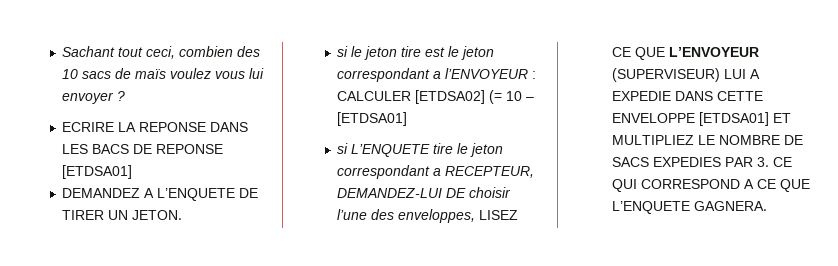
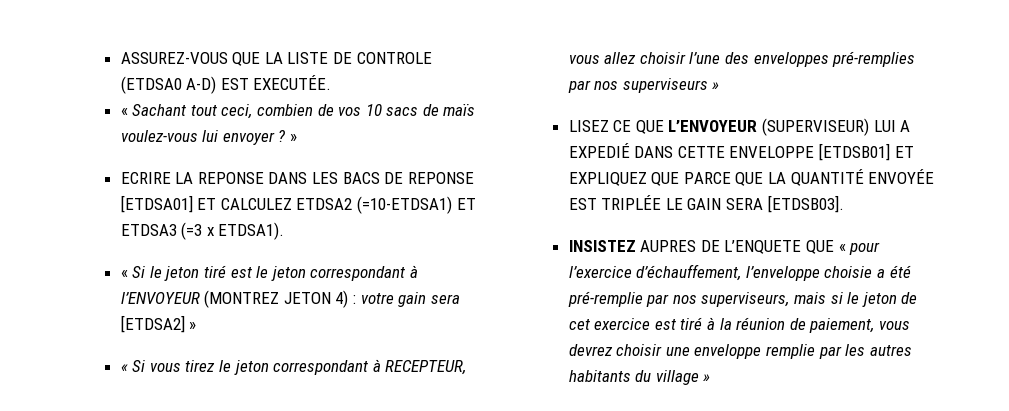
(62, 51) none -> [120,52,432,66] [120,75,332,94] [120,108,128,116] ASSUREZ-VOUS QUE LA LISTE DE CONTROLE (ETDSA0 A-D) EST EXECUTÉE. // «
[237,46,261,57] des -> [317,104,362,116] de vos
[170,68,246,79] voulez vous -> [120,130,198,142] voulez-vous
(126, 96) none -> [289,134,297,142] »
[62,188,259,201] [62,210,183,220] [337,46,422,60] // DEMANDEZ A L’ENQUETE DE TIRER UN JETON. // si le jeton tire -> [197,196,476,214] [120,222,285,240] [120,265,226,281] ET CALCULEZ ETDSA2 (=10-ETDSA1) ET ETDSA3 (=3 x ETDSA1). // « Si le jeton tiré
[433,68,537,79] [337,90,535,104] [337,112,408,126] [337,143,504,157] [337,165,535,179] [337,187,512,198] [337,209,476,223] a l’ENVOYEUR : CALCULER [ETDSA02] (= 10 – [ETDSA01] // si L’ENQUETE tire le jeton correspondant a RECEPTEUR, DEMANDEZ-LUI DE choisir l’une des enveloppes, -> [409,265,418,278] [120,290,460,308] [120,315,197,333] [120,359,467,375] [568,51,916,67] [567,78,720,93] à l’ENVOYEUR (MONTREZ JETON 4) : votre gain sera [ETDSA2] » // « Si vous tirez le jeton correspondant à RECEPTEUR, vous allez choisir l’une des enveloppes pré-remplies par nos superviseurs » //
[612,91,672,101] EXPEDIE -> [568,143,630,158] EXPEDIÉ
[699,112,792,126] [612,135,804,145] [612,157,793,167] [612,179,811,192] [612,201,768,214] [ETDSA01] ET MULTIPLIEZ LE NOMBRE DE SACS EXPEDIES PAR 3. CE QUI CORRESPOND A CE QUE L’ENQUETE GAGNERA. -> [818,143,914,161] [568,169,935,186] [568,195,844,213] [568,240,881,255] [568,264,911,281] [567,291,918,307] [568,317,910,333] [568,344,912,359] [568,370,711,385] [ETDSB01] ET EXPLIQUEZ QUE PARCE QUE LA QUANTITÉ ENVOYÉE EST TRIPLÉE LE GAIN SERA [ETDSB03]. // INSISTEZ AUPRES DE L’ENQUETE QUE « pour l’exercice d’échauffement, l’enveloppe choisie a été pré-remplie par nos superviseurs, mais si le jeton de cet exercice est tiré à la réunion de paiement, vous devrez choisir une enveloppe remplie par les autres habitants du village »

